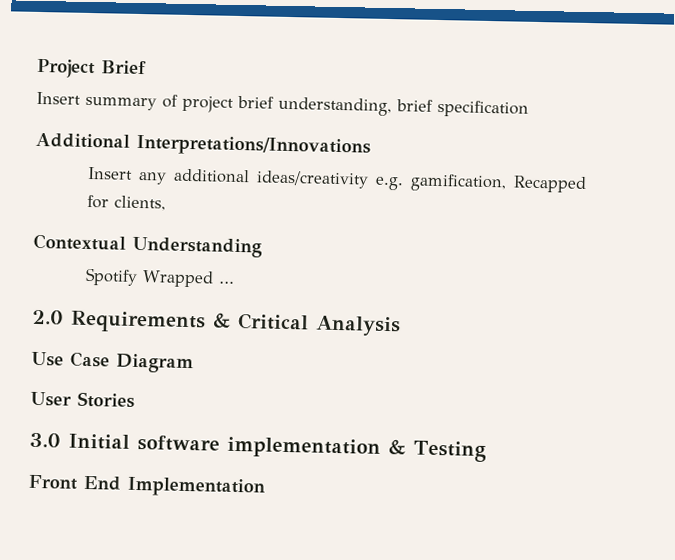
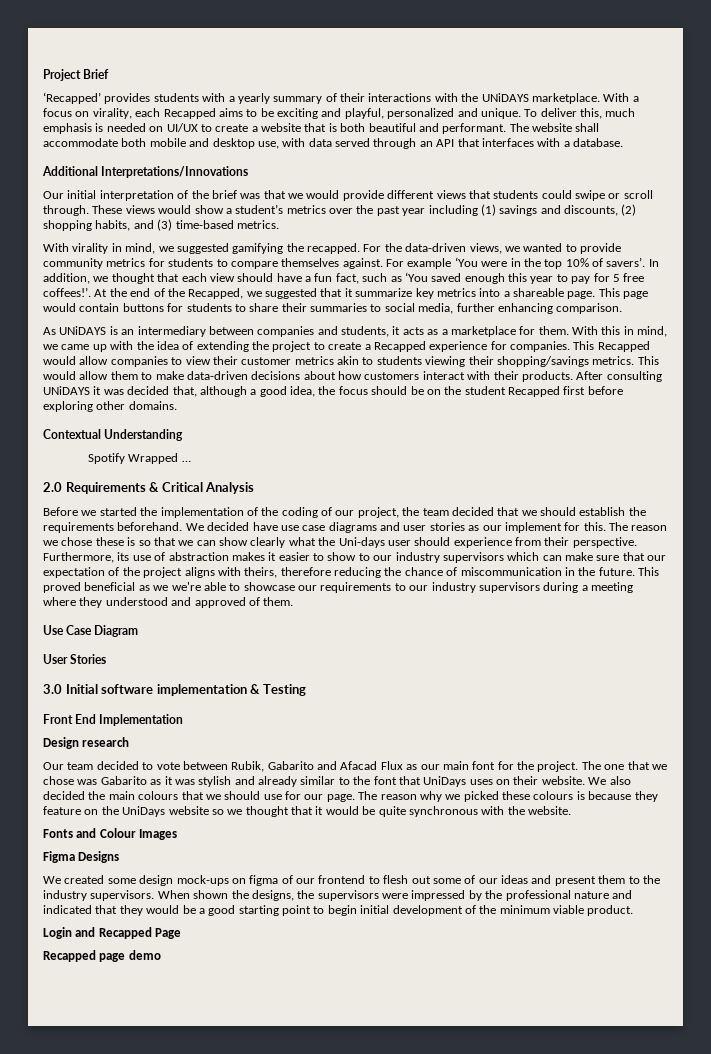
[36,91,529,118] [35,132,371,158] [87,166,588,193] [87,194,167,211] Insert summary of project brief understanding, brief specification // Additional Interpretations/Innovations // Insert any additional ideas/creativity e.g. gamification, Recapped for clients, -> [43,92,639,104] [43,108,636,119] [43,123,600,134] [43,138,623,149] [42,166,249,178] [43,190,653,201] [43,204,637,216] [43,219,279,231] [43,243,621,254] [43,257,659,269] [43,272,645,284] [43,287,649,299] [43,303,623,314] [43,326,668,337] [43,341,650,352] [43,356,659,367] [43,371,662,382] [43,386,623,397] [43,401,177,412] ‘Recapped’ provides students with a yearly summary of their interactions with the UNiDAYS marketplace. With a focus on virality, each Recapped aims to be exciting and playful, personalized and unique. To deliver this, much emphasis is needed on UI/UX to create a website that is both beautiful and performant. The website shall accommodate both mobile and desktop use, with data served through an API that interfaces with a database. // Additional Interpretations/Innovations // Our initial interpretation of the brief was that we would provide different views that students could swipe or scroll through. These views would show a student’s metrics over the past year including (1) savings and discounts, (2) shopping habits, and (3) time-based metrics. // With virality in mind, we suggested gamifying the recapped. For the data-driven views, we wanted to provide community metrics for students to compare themselves against. For example ‘You were in the top 10% of savers’. In addition, we thought that each view should have a fun fact, such as ‘You saved enough this year to pay for 5 free coffees!’. At the end of the Recapped, we suggested that it summarize key metrics into a shareable page. This page would contain buttons for students to share their summaries to social media, further enhancing comparison. // As UNiDAYS is an intermediary between companies and students, it acts as a marketplace for them. With this in mind, we came up with the idea of extending the project to create a Recapped experience for companies. This Recapped would allow companies to view their customer metrics akin to students viewing their shopping/savings metrics. This would allow them to make data-driven decisions about how customers interact with their products. After consulting UNiDAYS it was decided that, although a good idea, the focus should be on the student Recapped first before exploring other domains.
(401, 326) none -> [43,507,646,518] [43,522,668,533] [43,537,637,548] [43,552,667,563] [43,567,659,578] [43,582,633,593] [43,597,294,608] // Before we started the implementation of the coding of our project, the team decided that we should establish the requirements beforehand. We decided have use case diagrams and user stories as our implement for this. The reason we chose these is so that we can show clearly what the Uni-days user should experience from their perspective. Furthermore, its use of abstraction makes it easier to show to our industry supervisors which can make sure that our expectation of the project aligns with theirs, therefore reducing the chance of miscommunication in the future. This proved beneficial as we we're able to showcase our requirements to our industry supervisors during a meeting where they understood and approved of them.
(265, 487) none -> [43,737,130,749] [43,761,667,772] [43,776,631,787] [43,791,658,802] [43,806,571,817] [43,828,178,840] [43,851,120,863] [43,875,660,886] [43,890,633,901] [43,905,634,916] [43,927,182,939] [43,950,161,962] // Design research // Our team decided to vote between Rubik, Gabarito and Afacad Flux as our main font for the project. The one that we chose was Gabarito as it was stylish and already similar to the font that UniDays uses on their website. We also decided the main colours that we should use for our page. The reason why we picked these colours is because they feature on the UniDays website so we thought that it would be quite synchronous with the website. // Fonts and Colour Images // Figma Designs // We created some design mock-ups on figma of our frontend to flesh out some of our ideas and present them to the industry supervisors. When shown the designs, the supervisors were impressed by the professional nature and indicated that they would be a good starting point to begin initial development of the minimum viable product. // Login and Recapped Page // Recapped page demo

